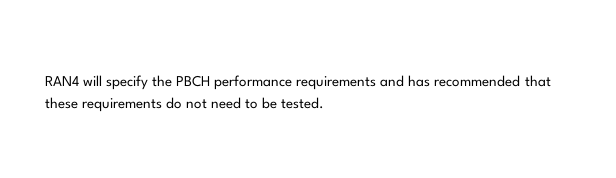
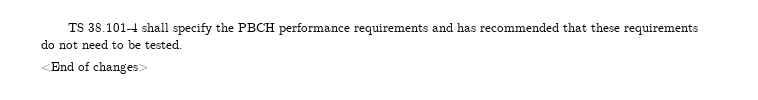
[45,75,103,86] RAN4 will -> [67,23,169,32] TS 38.101-4 shall
(325, 103) none -> [41,62,148,74] // <End of changes>

